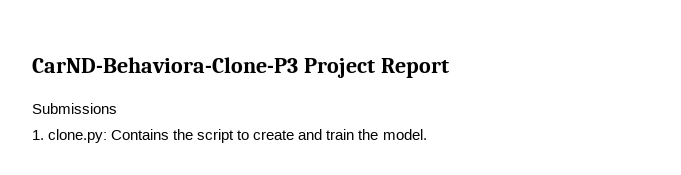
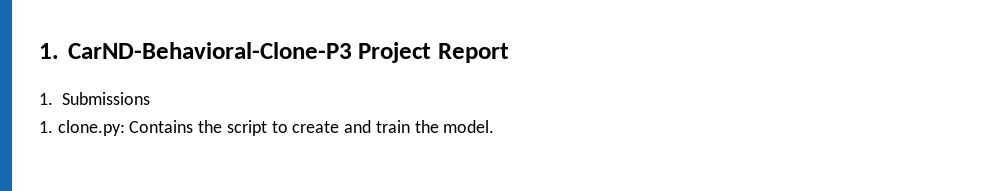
[32,57,298,73] CarND-Behaviora-Clone-P3 -> [39,42,352,59] 1. CarND-Behavioral-Clone-P3
(449, 68) none -> [39,93,53,105] 1.

